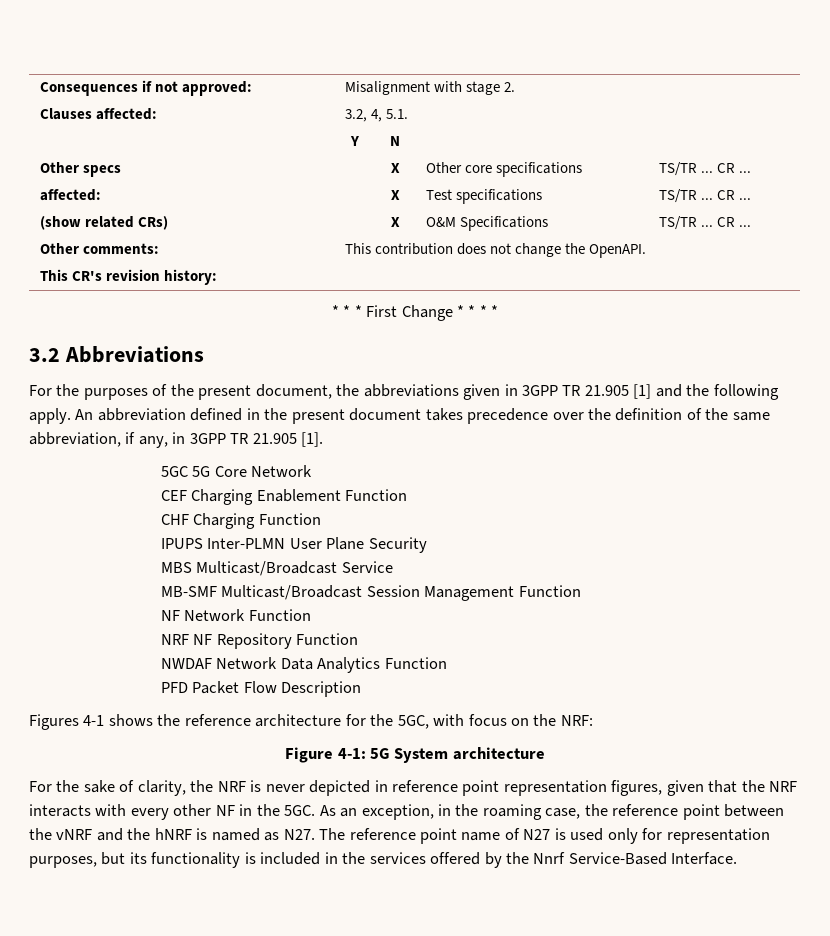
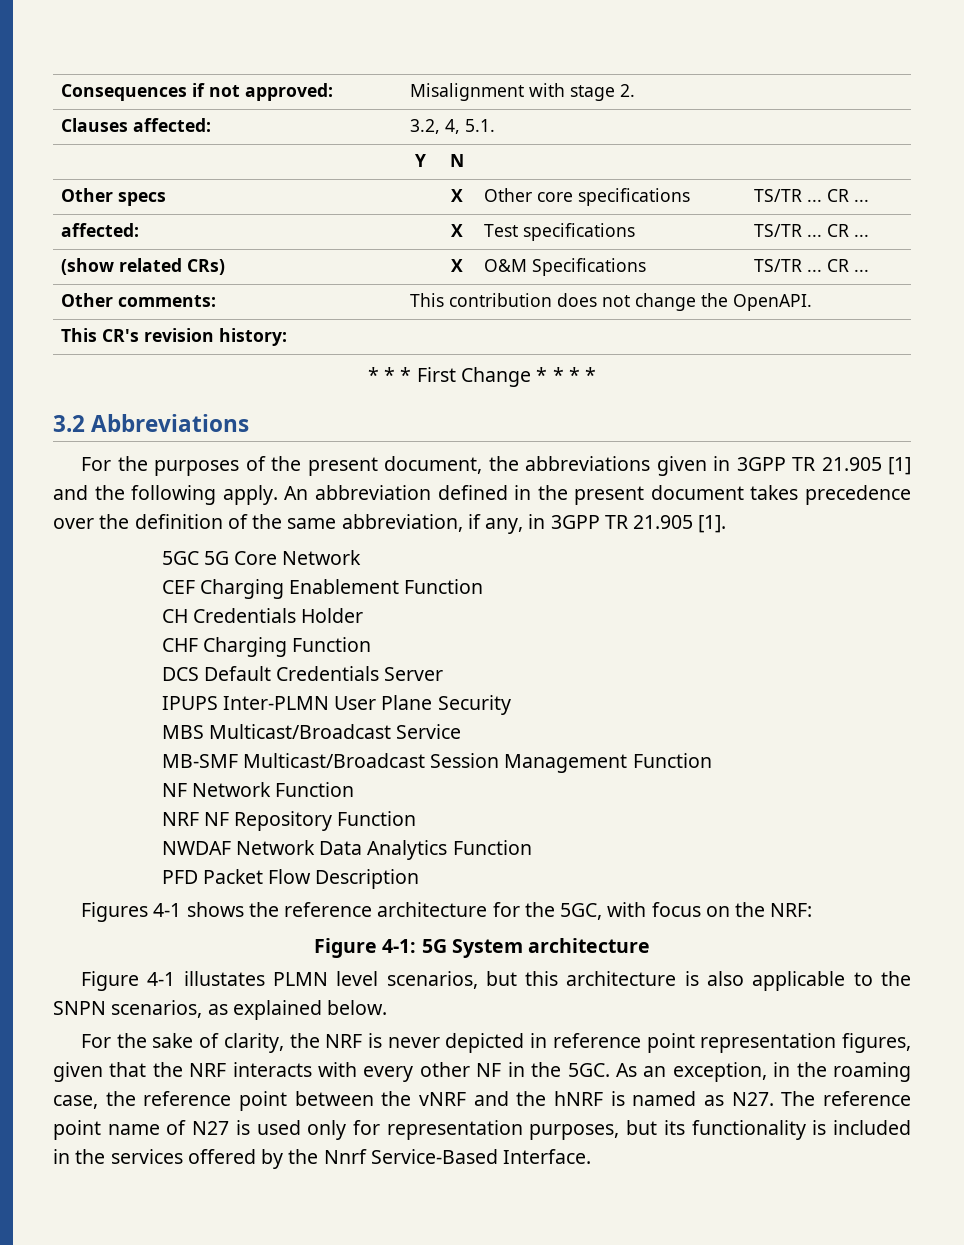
(408, 495) none -> [161,608,364,623] // CH Credentials Holder
(321, 519) none -> [161,666,444,681] // DCS Default Credentials Server
(545, 753) none -> [81,971,911,991] [53,1000,388,1020] // Figure 4-1 illustates PLMN level scenarios, but this architecture is also applicable to the SNPN scenarios, as explained below.

